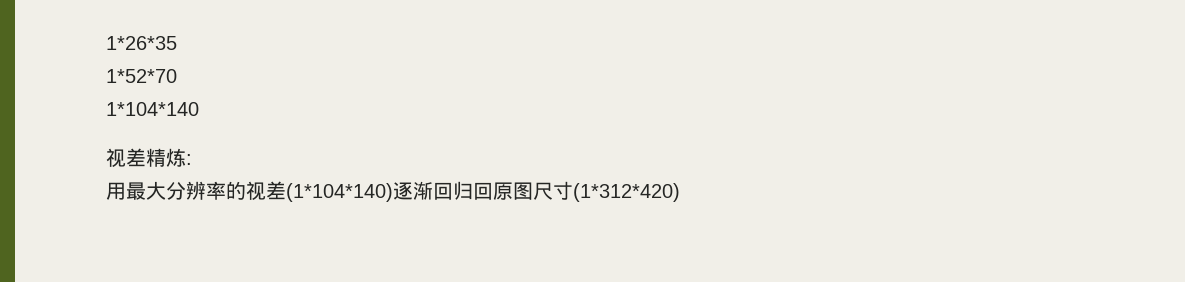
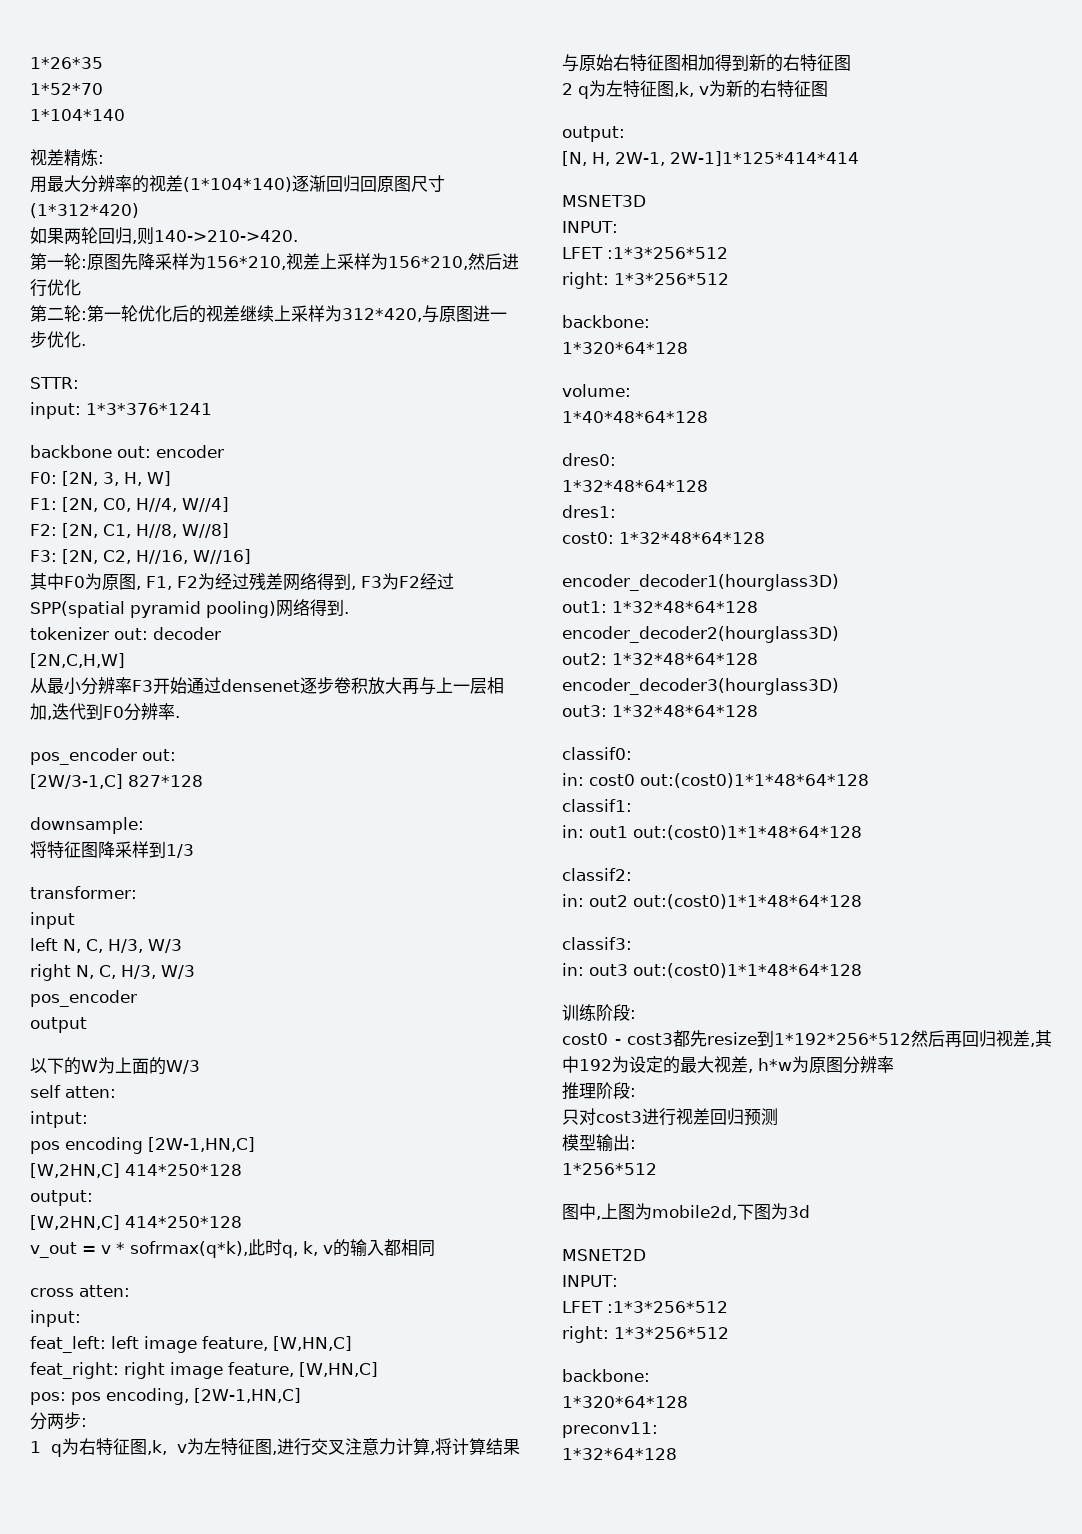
(680, 192) none -> [30,227,298,245] [30,253,519,270] [30,279,81,297] [30,305,507,323] [30,331,86,348] [30,377,79,389] [30,402,212,419] [30,445,224,458] [30,471,171,486] [30,497,229,512] [30,523,229,538] [30,549,251,564] [30,573,454,591] [30,599,349,618] [30,627,221,640] [30,653,125,668] [30,677,504,695] [30,703,180,721] [30,748,176,765] [30,774,203,789] [30,817,144,834] [30,841,194,858] [30,886,137,899] [30,912,75,929] [30,938,182,953] [30,964,195,981] [30,990,137,1007] [30,1017,87,1033] [30,1057,200,1075] [30,1085,116,1098] [30,1111,88,1128] [30,1137,255,1154] [30,1163,242,1178] [30,1190,93,1206] [30,1215,242,1230] [30,1239,435,1258] [30,1285,130,1297] [30,1310,81,1327] [30,1336,352,1353] [30,1362,378,1379] [30,1388,301,1405] [30,1412,87,1430] [30,1438,520,1457] [562,54,851,72] [562,80,828,99] [562,126,625,142] [562,151,859,166] [562,195,646,207] [562,221,618,233] [562,247,728,259] [562,272,729,289] [562,315,650,328] [562,342,688,354] [562,384,631,397] [562,411,708,423] [562,453,616,466] [562,480,708,492] [562,505,616,518] [562,532,765,544] [562,574,839,591] [562,601,758,613] [562,626,839,643] [562,653,758,665] [562,678,839,695] [562,705,758,717] [562,747,632,760] [562,773,869,788] [562,799,632,812] [562,825,862,840] [562,868,632,881] [562,894,862,909] [562,937,632,950] [562,963,862,978] [562,1004,636,1021] [562,1030,1052,1048] [562,1056,894,1074] [562,1082,636,1100] [562,1108,778,1126] [562,1134,636,1152] [562,1163,657,1175] [562,1203,810,1220] [562,1249,646,1261] [562,1275,618,1287] [562,1301,728,1313] [562,1326,729,1343] [562,1369,650,1382] [562,1396,688,1408] [562,1422,658,1438] [562,1448,677,1460] // 如果两轮回归,则140->210->420. // 第一轮:原图先降采样为156*210,视差上采样为156*210,然后进行优化 // 第二轮:第一轮优化后的视差继续上采样为312*420,与原图进一步优化. // STTR: // input: 1*3*376*1241 // backbone out: encoder // F0: [2N, 3, H, W] // F1: [2N, C0, H//4, W//4] // F2: [2N, C1, H//8, W//8] // F3: [2N, C2, H//16, W//16] // 其中F0为原图, F1, F2为经过残差网络得到, F3为F2经过SPP(spatial pyramid pooling)网络得到. // tokenizer out: decoder // [2N,C,H,W] // 从最小分辨率F3开始通过densenet逐步卷积放大再与上一层相加,迭代到F0分辨率. // pos_encoder out: // [2W/3-1,C] 827*128 // downsample: // 将特征图降采样到1/3 // transformer: // input // left N, C, H/3, W/3 // right N, C, H/3, W/3 // pos_encoder // output // 以下的W为上面的W/3 // self atten: // intput: // pos encoding [2W-1,HN,C] // [W,2HN,C] 414*250*128 // output: // [W,2HN,C] 414*250*128 // v_out = v * sofrmax(q*k),此时q, k, v的输入都相同 // cross atten: // input: // feat_left: left image feature, [W,HN,C] // feat_right: right image feature, [W,HN,C] // pos: pos encoding, [2W-1,HN,C] // 分两步: // 1 q为右特征图,k, v为左特征图,进行交叉注意力计算,将计算结果与原始右特征图相加得到新的右特征图 // 2 q为左特征图,k, v为新的右特征图 // output: // [N, H, 2W-1, 2W-1]1*125*414*414 // MSNET3D // INPUT: // LFET :1*3*256*512 // right: 1*3*256*512 // backbone: // 1*320*64*128 // volume: // 1*40*48*64*128 // dres0: // 1*32*48*64*128 // dres1: // cost0: 1*32*48*64*128 // encoder_decoder1(hourglass3D) // out1: 1*32*48*64*128 // encoder_decoder2(hourglass3D) // out2: 1*32*48*64*128 // encoder_decoder3(hourglass3D) // out3: 1*32*48*64*128 // classif0: // in: cost0 out:(cost0)1*1*48*64*128 // classif1: // in: out1 out:(cost0)1*1*48*64*128 // classif2: // in: out2 out:(cost0)1*1*48*64*128 // classif3: // in: out3 out:(cost0)1*1*48*64*128 // 训练阶段: // cost0 - cost3都先resize到1*192*256*512然后再回归视差,其中192为设定的最大视差, h*w为原图分辨率 // 推理阶段: // 只对cost3进行视差回归预测 // 模型输出: // 1*256*512 // 图中,上图为mobile2d,下图为3d // MSNET2D // INPUT: // LFET :1*3*256*512 // right: 1*3*256*512 // backbone: // 1*320*64*128 // preconv11: // 1*32*64*128

